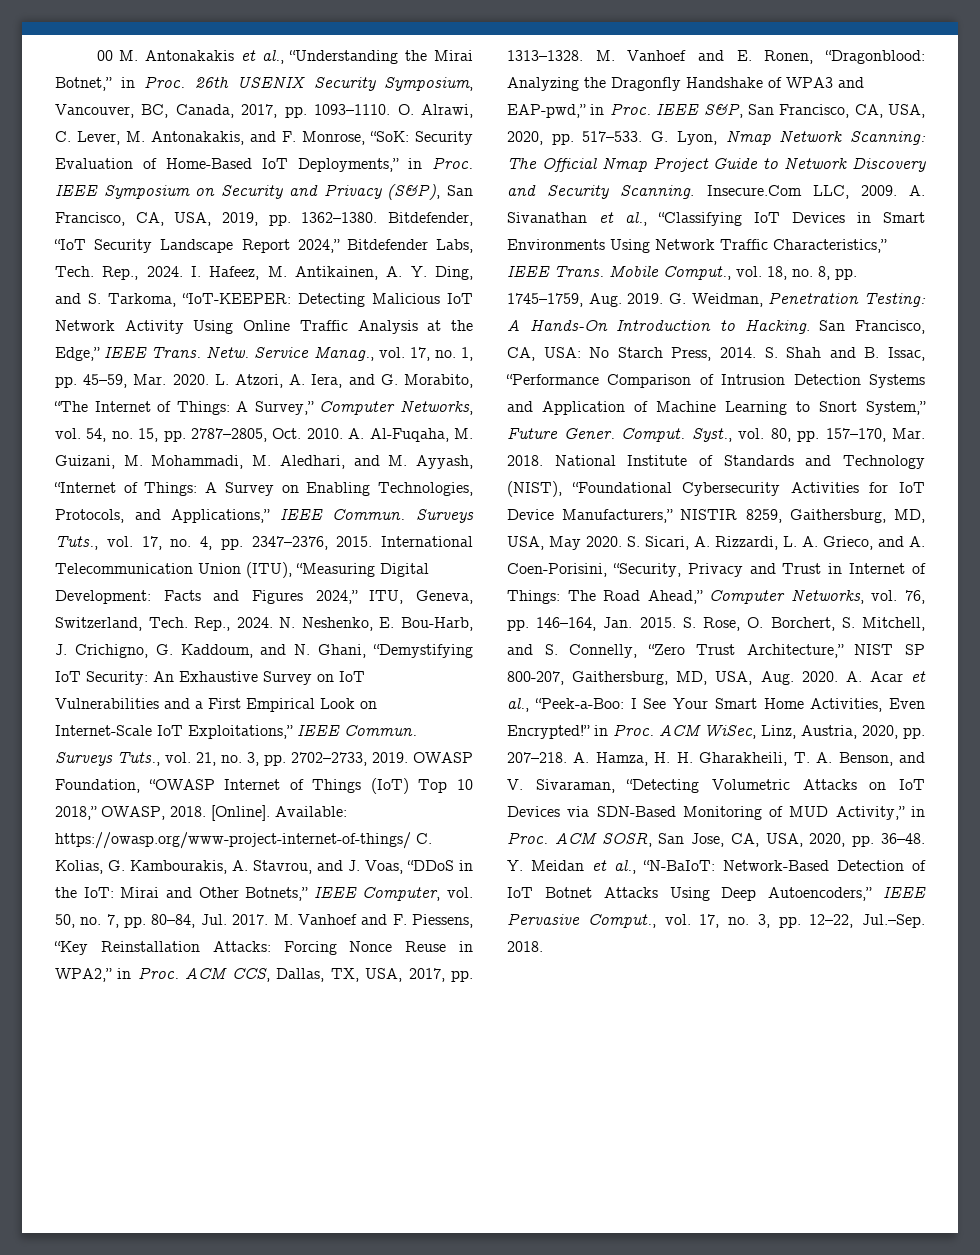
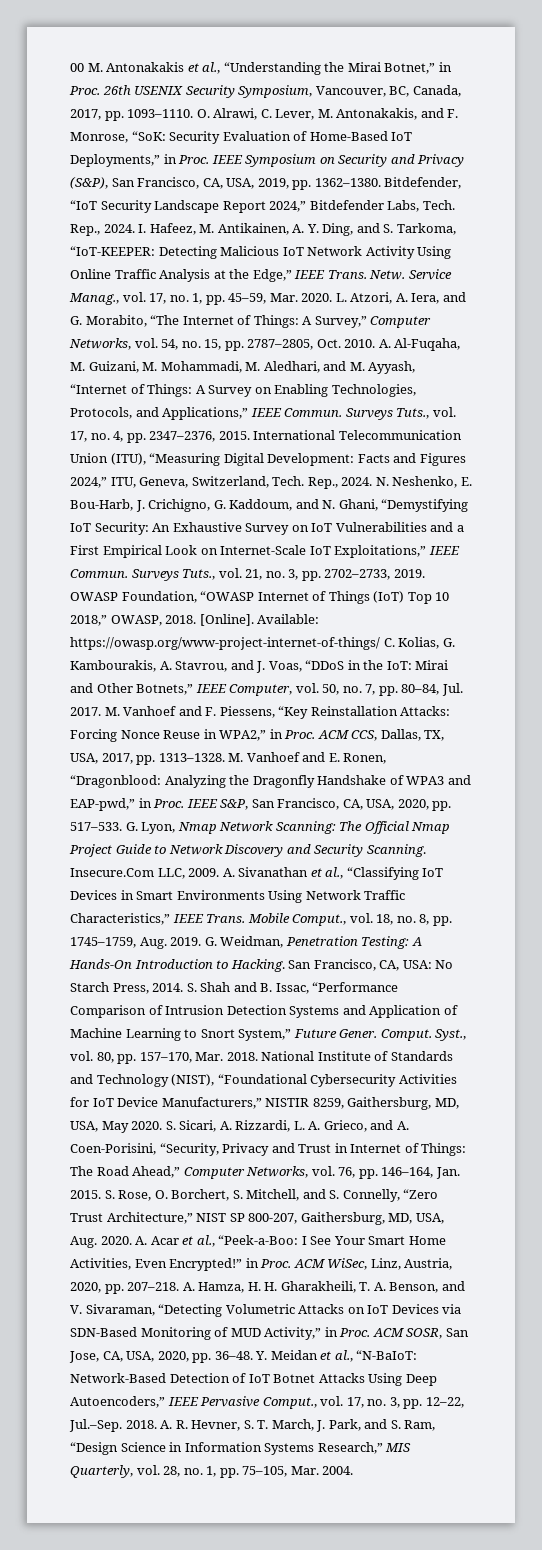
(543, 946) none -> [160,1419,436,1432] [70,1442,412,1455] [70,1465,354,1478] A. R. Hevner, S. T. March, J. Park, and S. Ram, “Design Science in Information Systems Research,” MIS Quarterly, vol. 28, no. 1, pp. 75–105, Mar. 2004.

